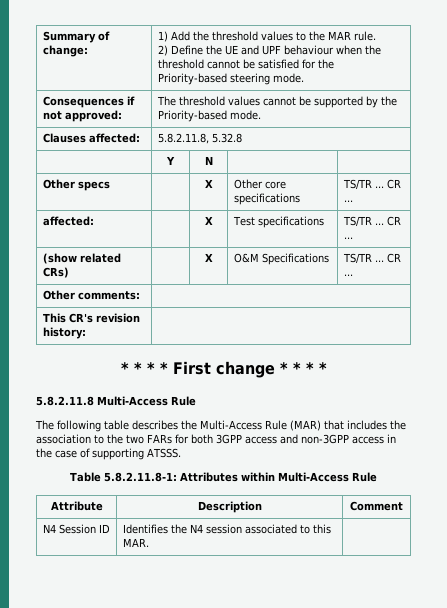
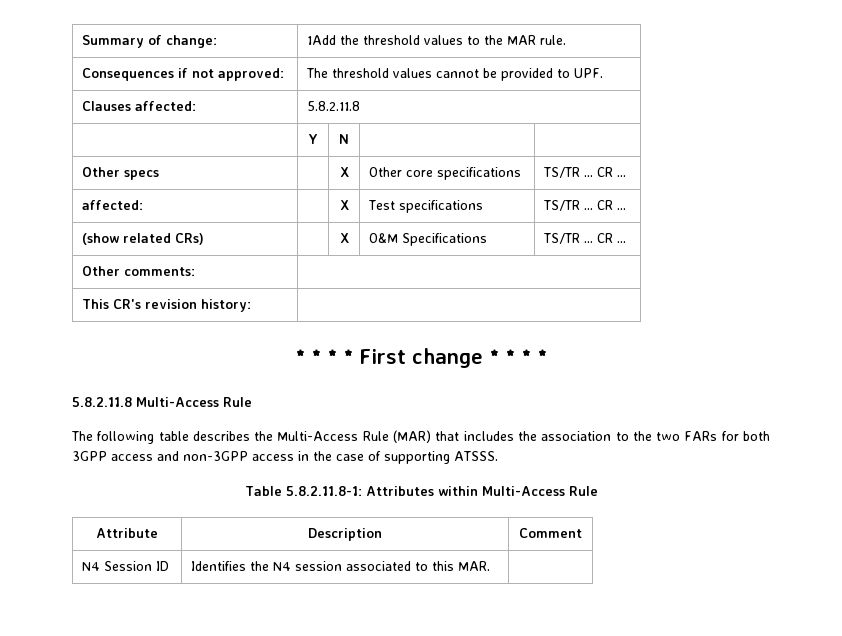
[157,31,190,42] 1) Add -> [307,35,337,45] 1Add
[157,45,381,56] [157,59,334,69] [157,73,304,85] // 2) Define the UE and UPF behaviour when the threshold cannot be satisfied for the Priority-based steering mode. -> (567, 40) none
[313,96,397,108] [157,110,261,122] supported by the Priority-based mode. -> [501,68,604,81] provided to UPF.
[157,133,242,144] 5.8.2.11.8, 5.32.8 -> [307,101,361,111] 5.8.2.11.8

